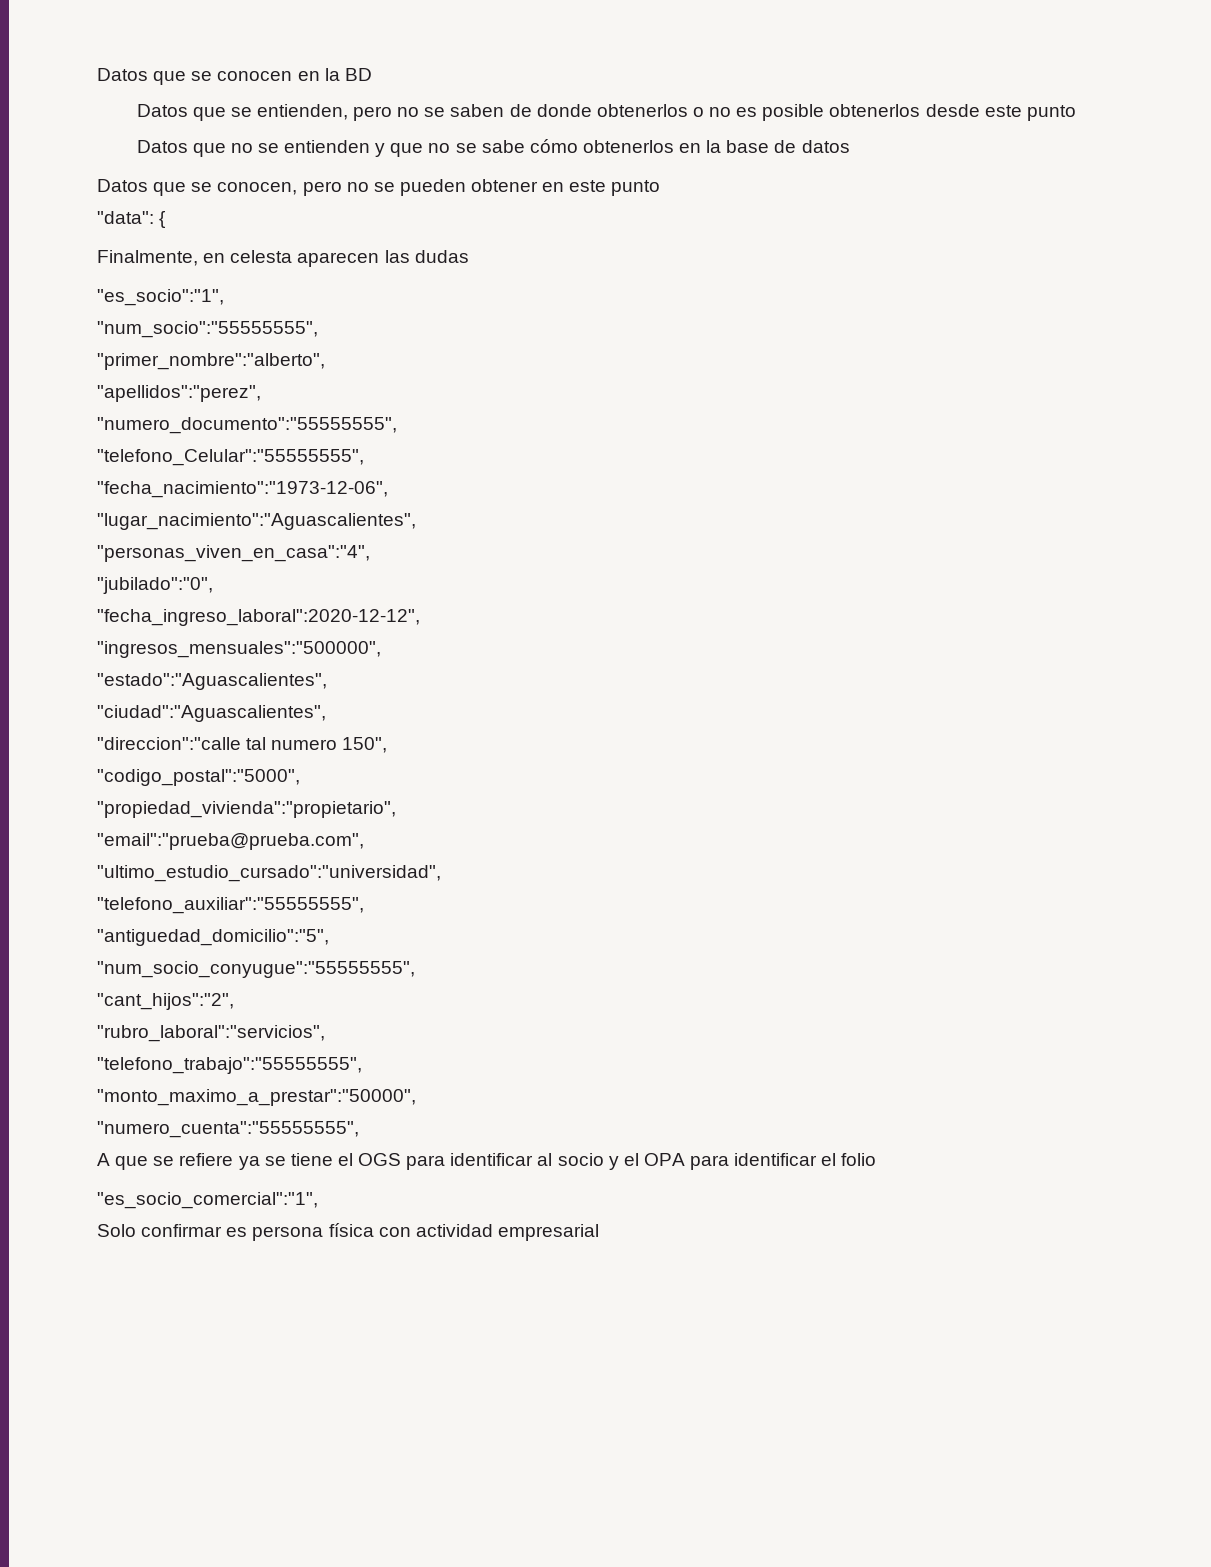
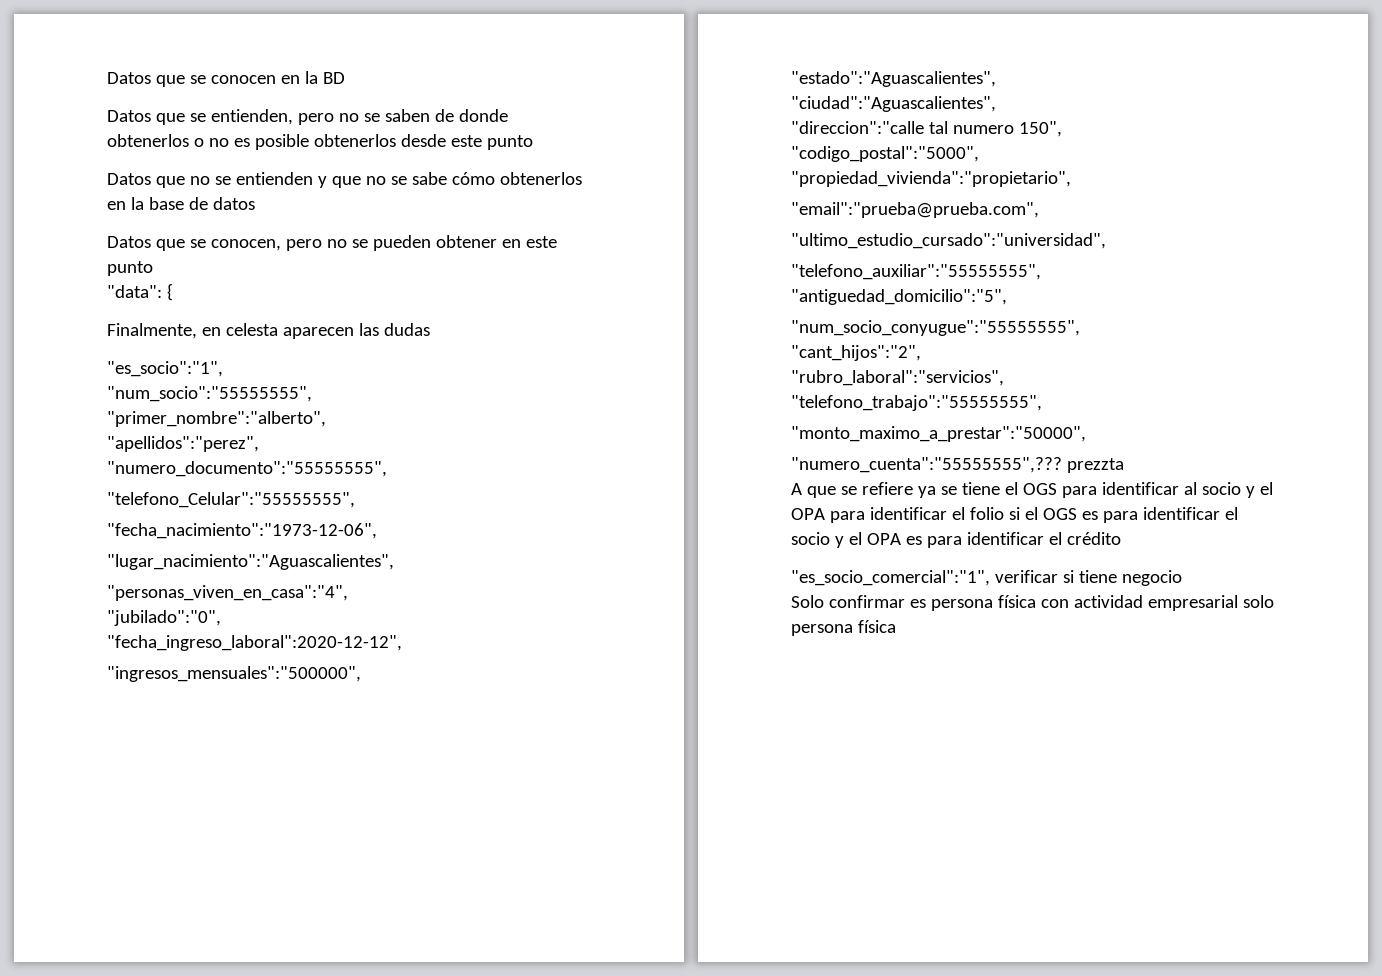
[97,1121,359,1138] "numero_cuenta":"55555555", -> [791,457,1124,473] "numero_cuenta":"55555555",??? prezzta
[97,1192,318,1209] // "es_socio_comercial":"1", -> [1008,507,1238,523] [791,532,1121,548] [791,570,1182,586] si el OGS es para identificar el socio y el OPA es para identificar el crédito // "es_socio_comercial":"1", verificar si tiene negocio
(599, 1232) none -> [1242,595,1274,608] [791,620,896,636] solo persona física

